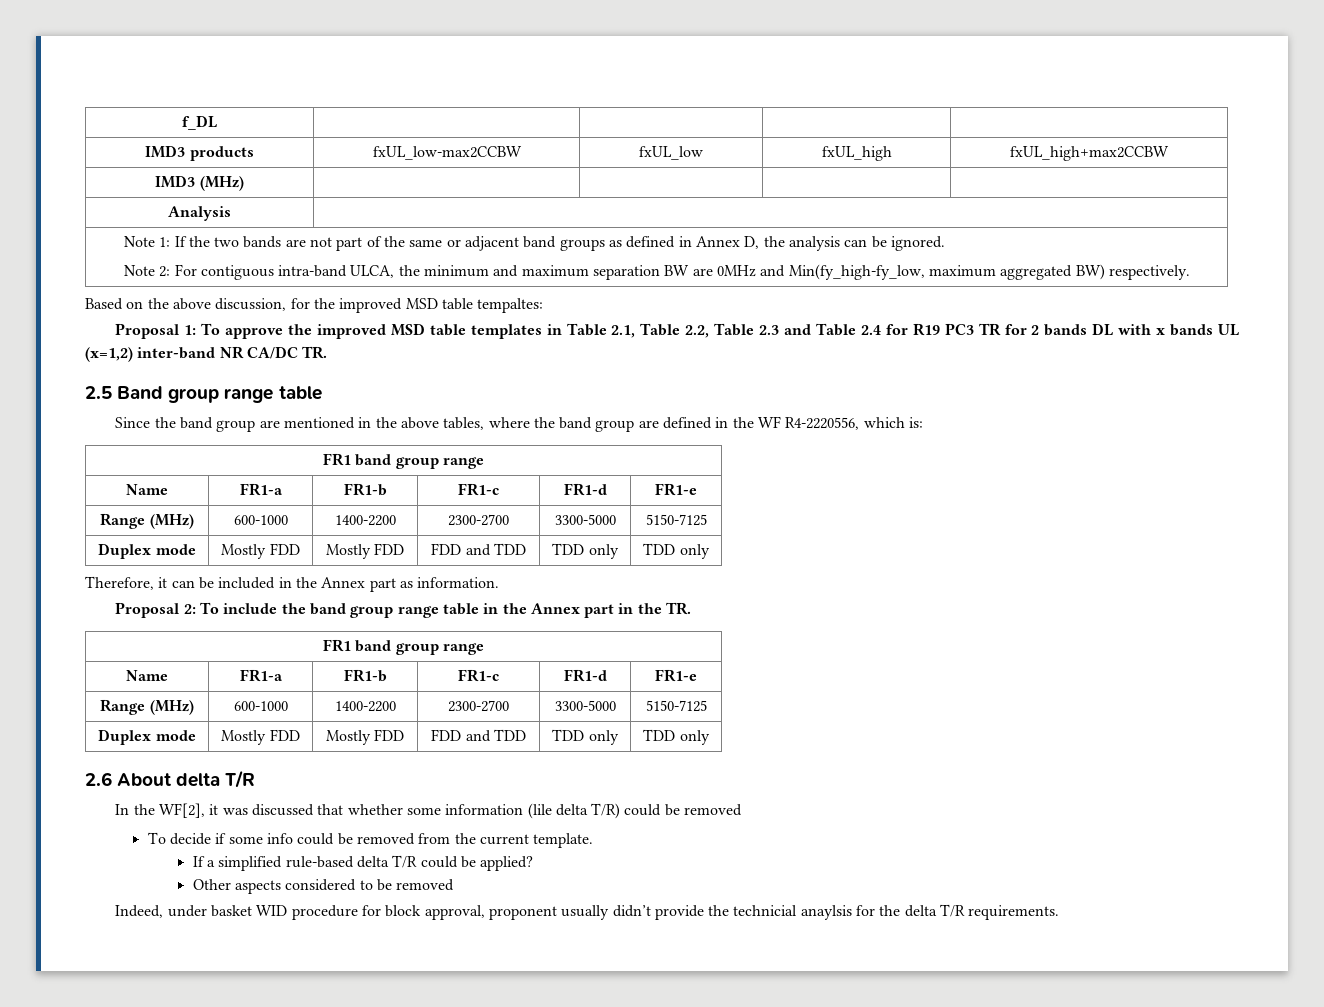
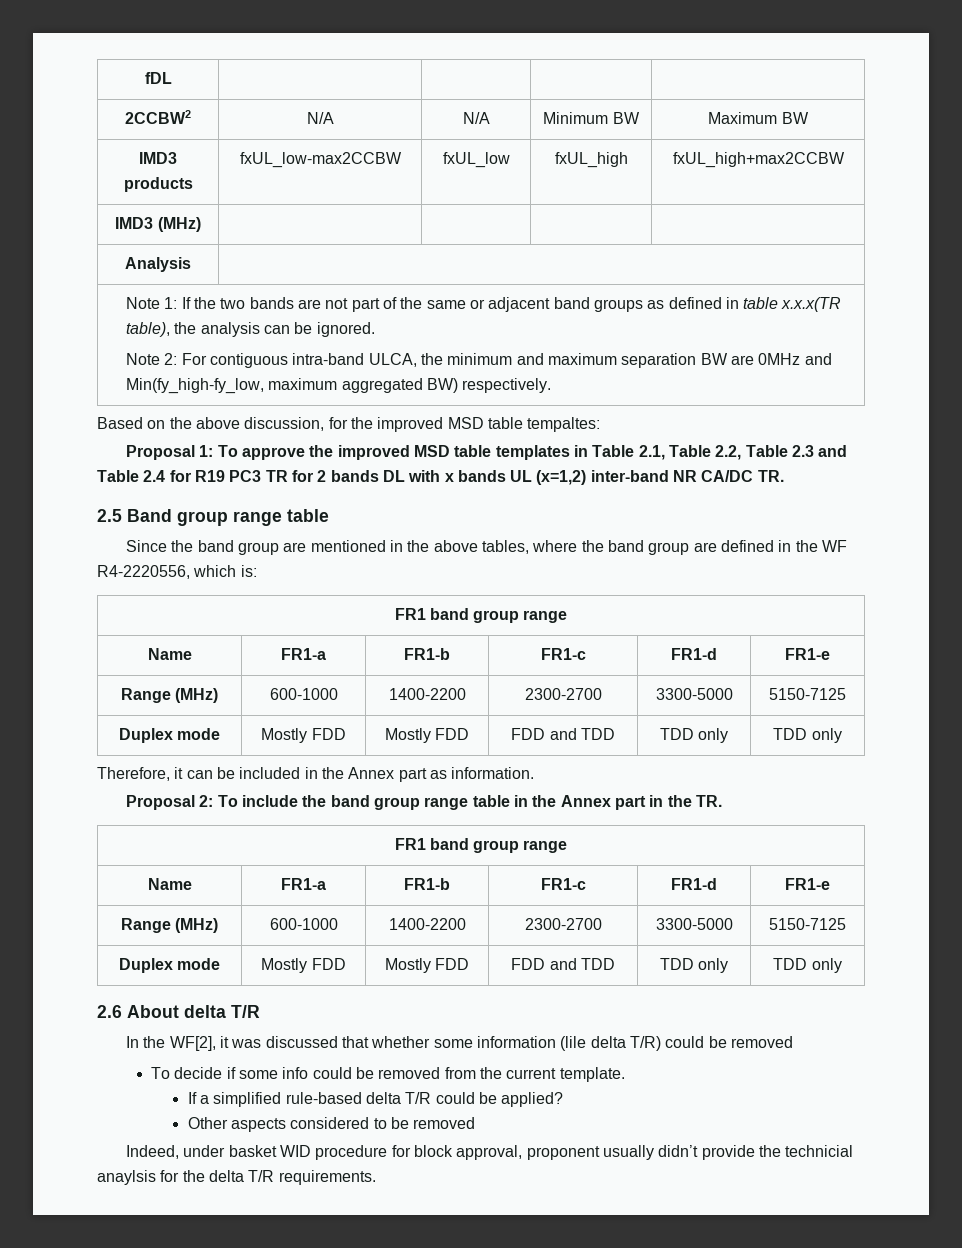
[182,115,217,130] f_DL | | | | -> [144,72,172,84] [125,110,191,124] [306,112,334,124] [462,112,490,124] [543,112,640,124] [708,112,809,124] fDL | | | | // 2CCBW2 | N/A | N/A | Minimum BW | Maximum BW
[695,236,760,249] Annex D, -> [743,297,842,312] [126,322,171,337] table x.x.x(TR table),

